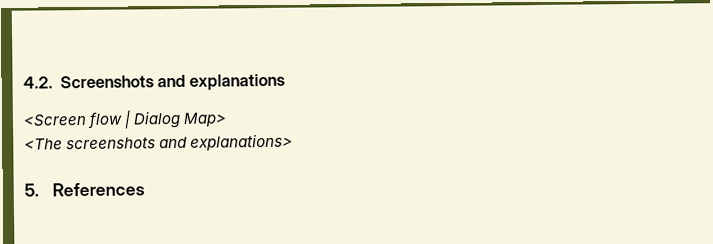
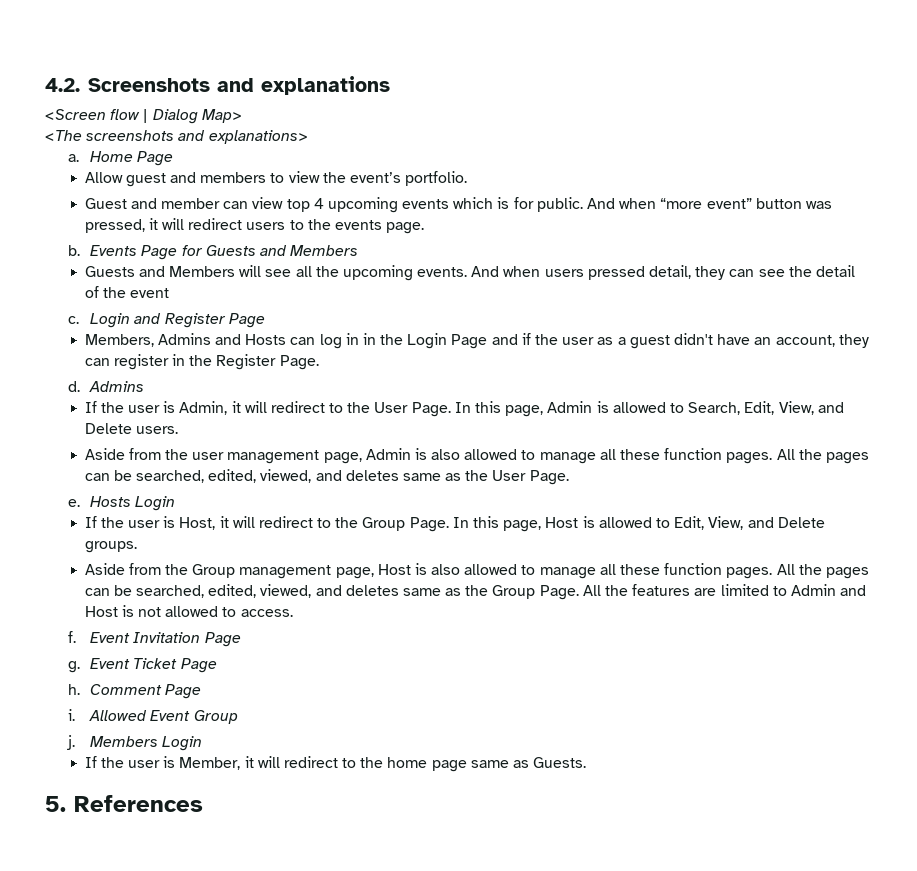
(294, 142) none -> [67,151,174,166] [84,171,468,187] [84,197,832,213] [84,218,425,234] [67,245,359,260] [84,265,855,281] [84,286,170,298] [67,313,265,328] [84,333,869,349] [84,354,319,370] [67,381,145,392] [84,401,844,417] [84,423,178,434] [84,448,869,464] [84,469,569,485] [67,496,176,511] [84,516,825,532] [84,541,137,553] [84,563,869,579] [84,584,867,600] [84,605,293,617] [67,631,241,647] [67,658,217,673] [67,684,202,699] [67,709,238,724] [66,735,203,751] [84,756,587,772] // a. Home Page // Allow guest and members to view the event’s portfolio. // Guest and member can view top 4 upcoming events which is for public. And when “more event” button was pressed, it will redirect users to the events page. // b. Events Page for Guests and Members // Guests and Members will see all the upcoming events. And when users pressed detail, they can see the detail of the event // c. Login and Register Page // Members, Admins and Hosts can log in in the Login Page and if the user as a guest didn't have an account, they can register in the Register Page. // d. Admins // If the user is Admin, it will redirect to the User Page. In this page, Admin is allowed to Search, Edit, View, and Delete users. // Aside from the user management page, Admin is also allowed to manage all these function pages. All the pages can be searched, edited, viewed, and deletes same as the User Page. // e. Hosts Login // If the user is Host, it will redirect to the Group Page. In this page, Host is allowed to Edit, View, and Delete groups. // Aside from the Group management page, Host is also allowed to manage all these function pages. All the pages can be searched, edited, viewed, and deletes same as the Group Page. All the features are limited to Admin and Host is not allowed to access. // f. Event Invitation Page // g. Event Ticket Page // h. Comment Page // i. Allowed Event Group // j. Members Login // If the user is Member, it will redirect to the home page same as Guests.

